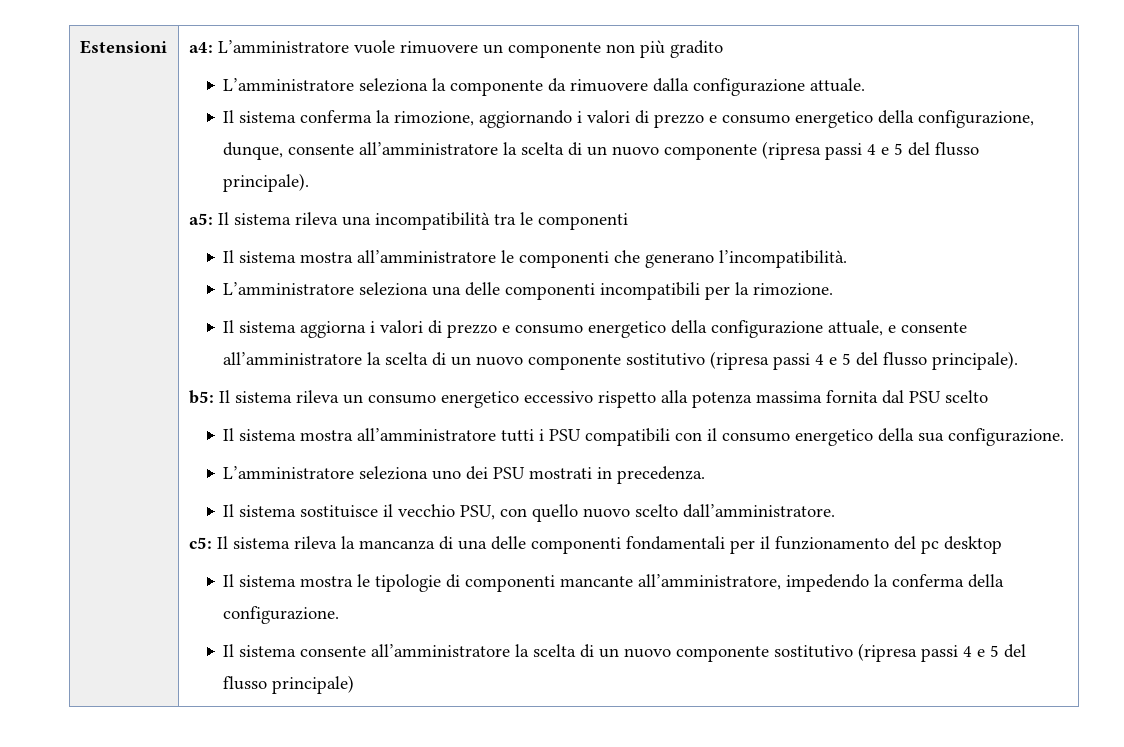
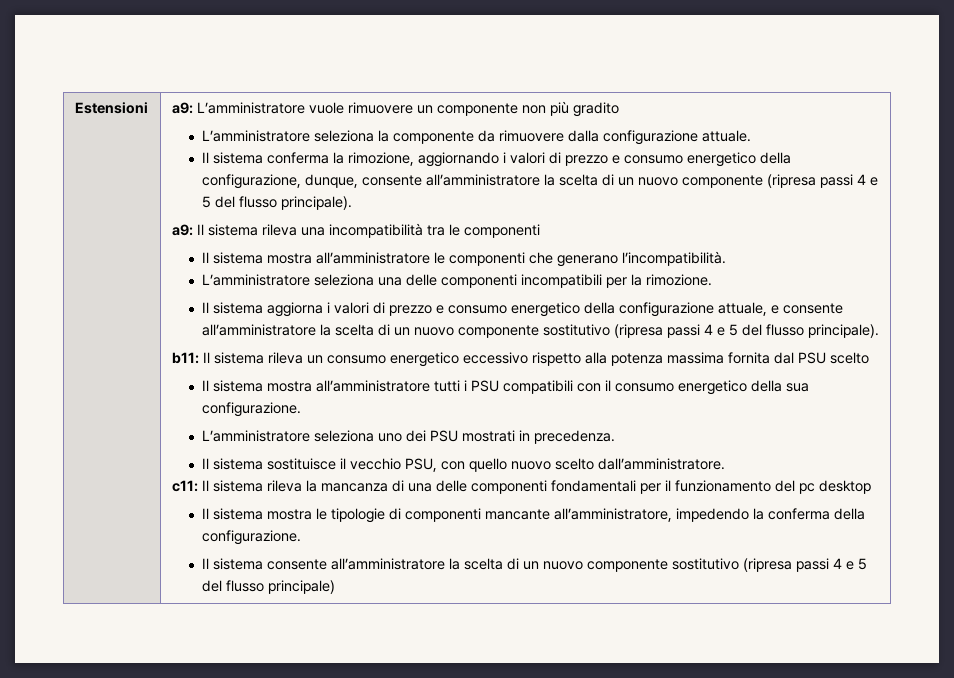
[188,42,213,53] a4: -> [171,102,193,114] a9:
[188,213,213,225] a5: -> [171,224,193,236] a9:
[188,390,214,404] b5: -> [171,352,199,364] b11:
[188,537,212,549] c5: -> [171,480,198,492] c11:

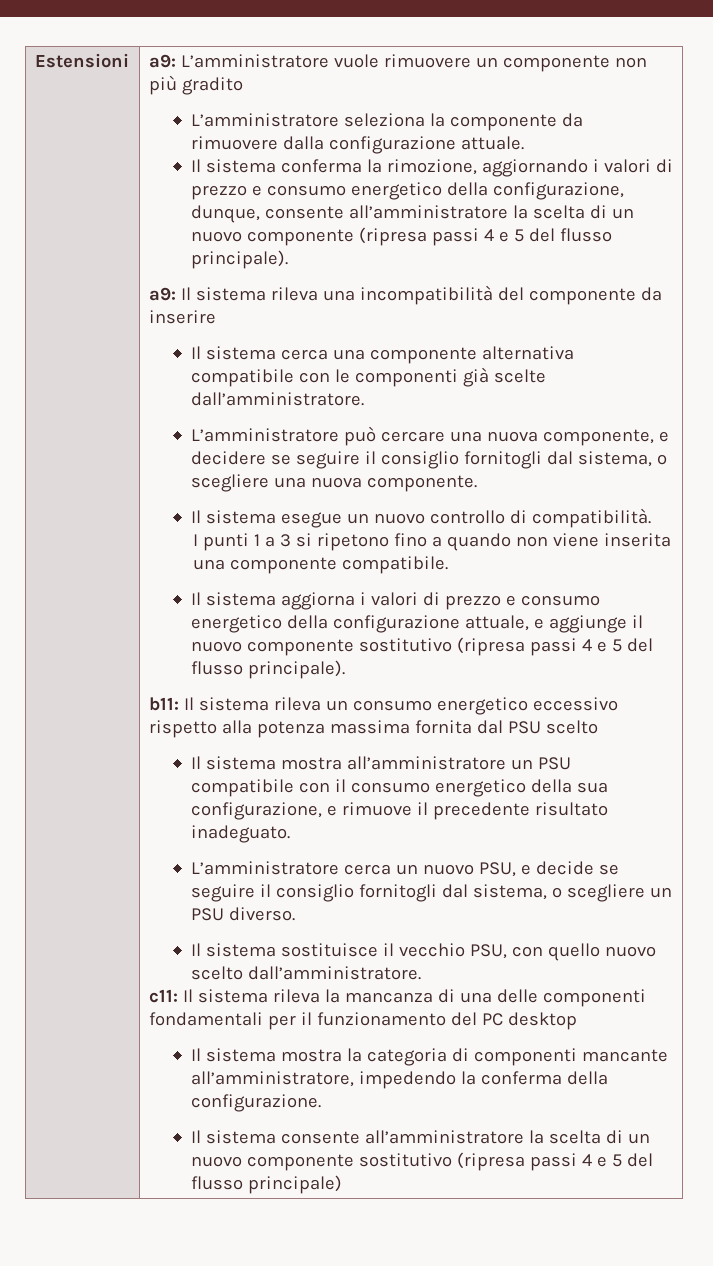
[426,224,540,238] [202,251,727,267] [202,274,713,288] tra le componenti // Il sistema mostra all’amministratore le componenti che generano l’incompatibilità. // L’amministratore seleziona una delle componenti incompatibili per la rimozione. -> [497,287,662,305] [148,310,216,324] [191,346,575,364] [191,367,547,387] [191,392,365,406] [191,426,670,446] [191,451,668,469] [191,474,478,492] [191,508,652,528] [193,533,671,551] [193,556,449,574] del componente da inserire // Il sistema cerca una componente alternativa compatibile con le componenti già scelte dall’amministratore. // L’amministratore può cercare una nuova componente, e decidere se seguire il consiglio fornitogli dal sistema, o scegliere una nuova componente. // Il sistema esegue un nuovo controllo di compatibilità. // I punti 1 a 3 si ripetono fino a quando non viene inserita una componente compatibile.
[783,303,844,314] [202,324,411,336] consente all’amministratore la scelta di un -> [549,615,644,633] aggiunge il
[434,380,574,394] tutti i PSU compatibili -> [511,757,572,770] [191,779,295,797] un PSU compatibile
[202,402,302,417] [202,430,616,444] configurazione. // L’amministratore seleziona uno dei PSU mostrati in precedenza. -> [191,802,609,820] [191,825,291,843] [191,861,620,877] [191,884,673,902] [191,907,296,921] configurazione, e rimuove il precedente risultato inadeguato. // L’amministratore cerca un nuovo PSU, e decide se seguire il consiglio fornitogli dal sistema, o scegliere un PSU diverso.
[798,483,815,494] pc -> [481,1013,503,1026] PC
[316,508,386,523] le tipologie -> [347,1048,448,1066] la categoria

